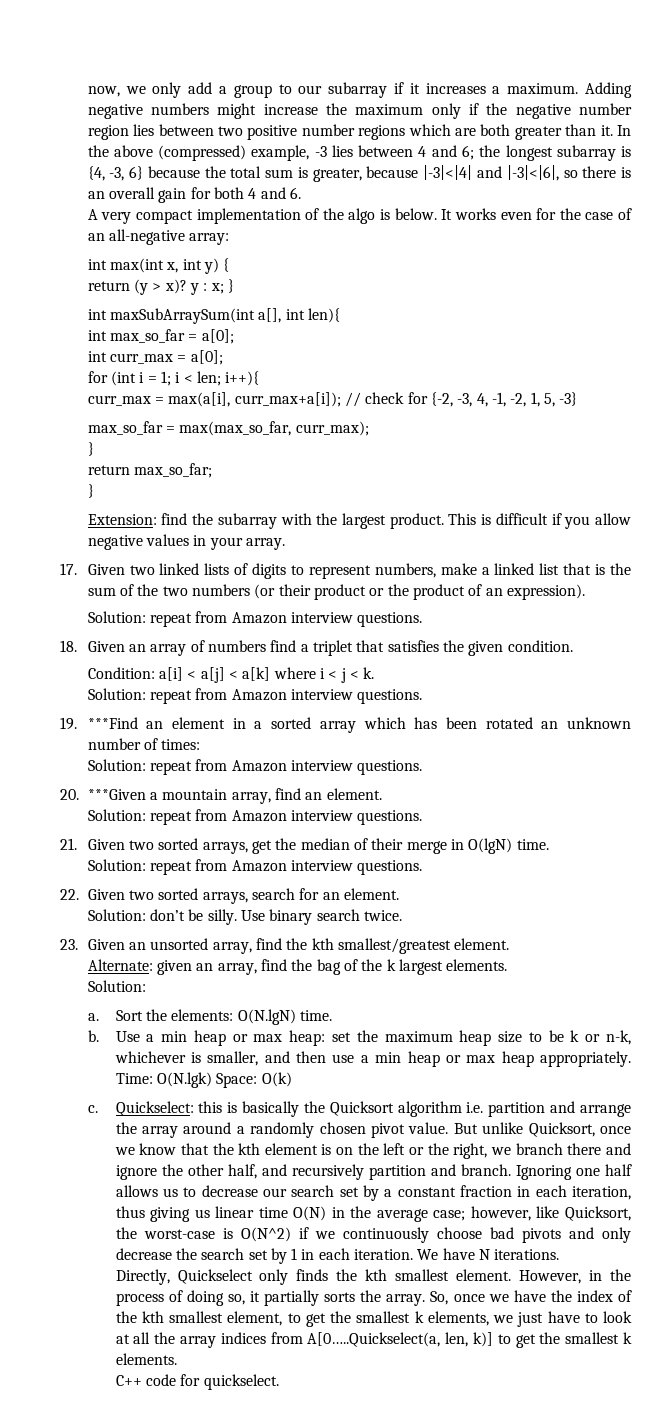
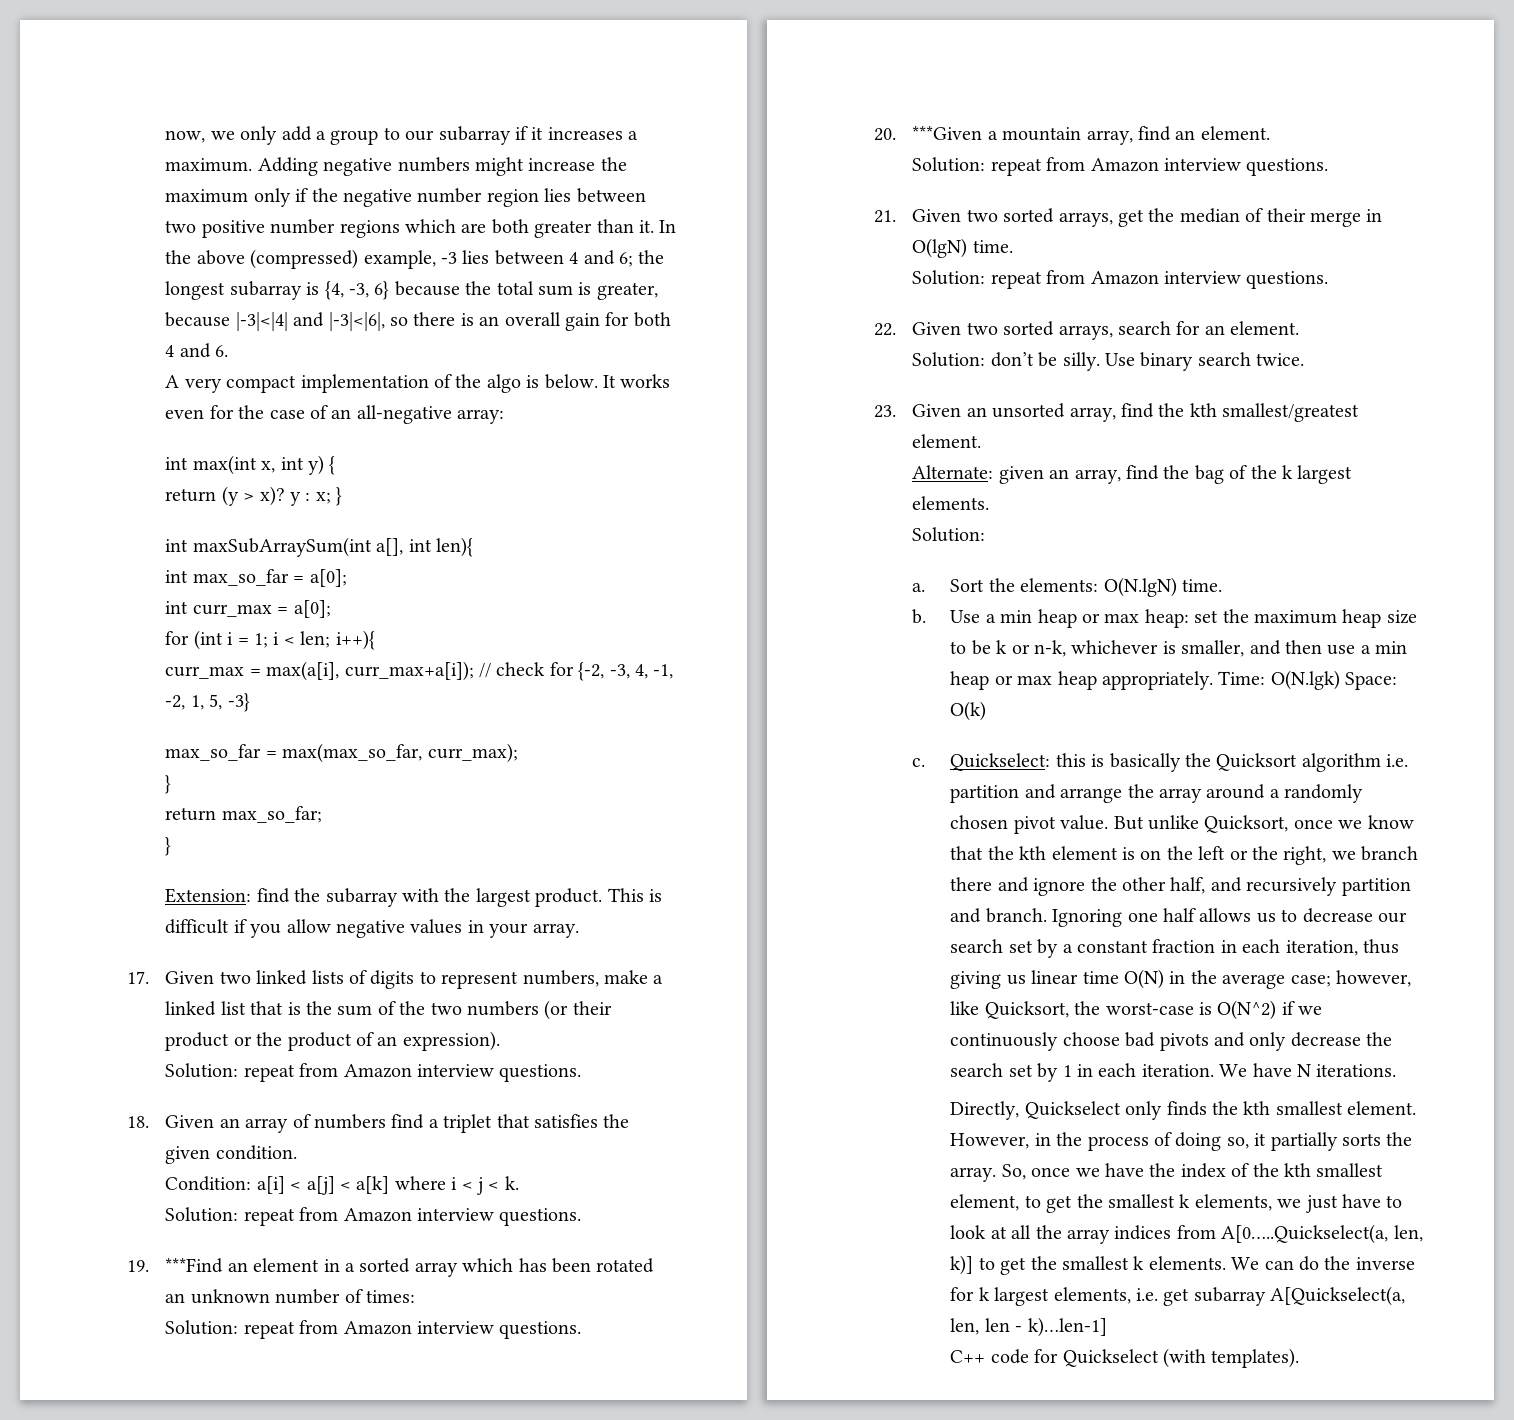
(177, 1359) none -> [1231,1256,1415,1271] [950,1286,1406,1306] [950,1317,1107,1337] We can do the inverse for k largest elements, i.e. get subarray A[Quickselect(a, len, len - k)…len-1]
[203,1374,279,1390] quickselect. -> [1062,1348,1300,1368] Quickselect (with templates).

